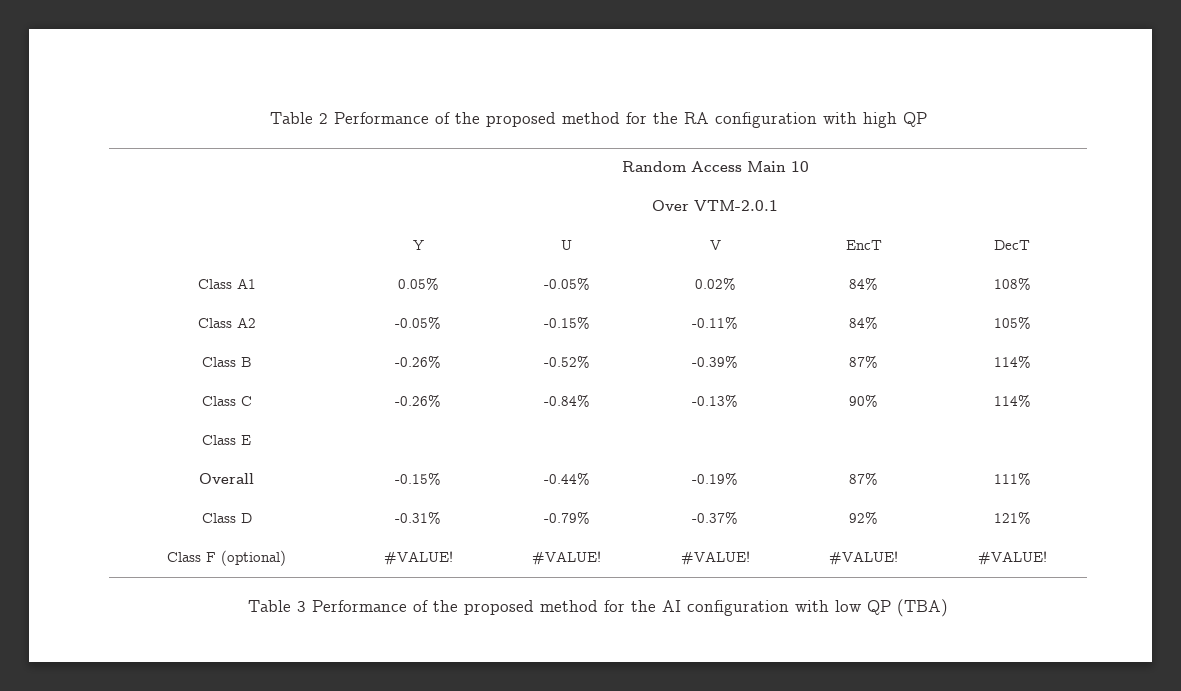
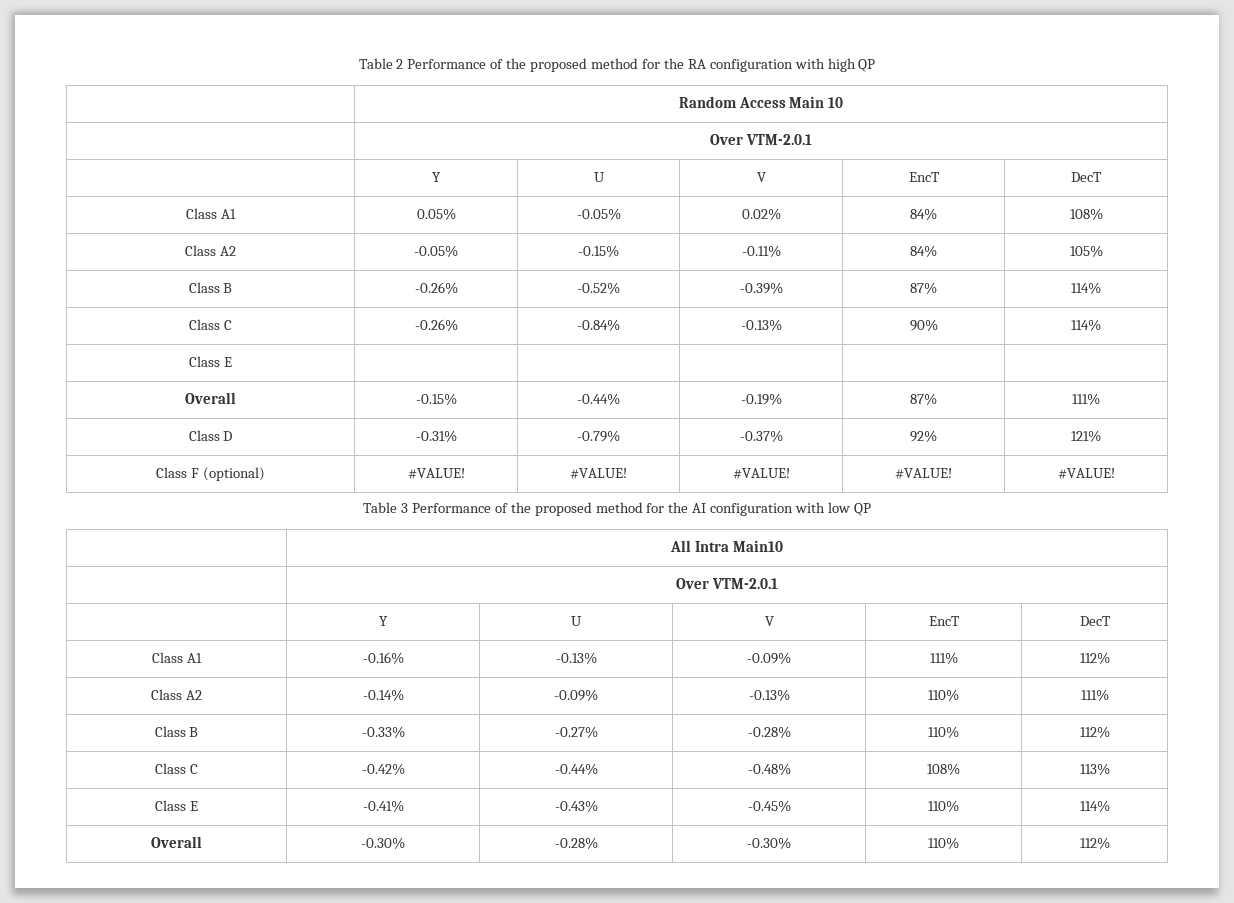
[897,599,948,617] (TBA) -> [670,540,783,552] [676,578,778,589] [379,616,388,626] [571,616,582,626] [764,616,774,626] [928,616,960,626] [1079,616,1111,626] [152,652,202,663] [362,652,404,664] [555,652,597,664] [747,652,791,664] [929,652,958,664] [1079,652,1110,664] [151,689,202,700] [362,689,404,701] [554,689,598,701] [748,689,790,701] [928,689,959,701] [1080,689,1109,701] [154,726,199,737] [361,726,405,738] [554,726,598,738] [747,726,791,738] [928,726,959,738] [1079,726,1110,738] [155,763,198,774] [361,763,405,775] [554,763,598,775] [747,763,791,775] [927,763,960,775] [1079,763,1110,775] [155,800,198,811] [362,800,404,812] [554,800,598,812] [747,800,791,812] [928,800,959,812] [1079,800,1110,812] [151,836,202,848] [361,837,405,849] [554,837,598,849] [747,837,791,849] [928,837,959,849] [1079,837,1110,849] // | All Intra Main10 // | Over VTM-2.0.1 // | Y | U | V | EncT | DecT // Class A1 | -0.16% | -0.13% | -0.09% | 111% | 112% // Class A2 | -0.14% | -0.09% | -0.13% | 110% | 111% // Class B | -0.33% | -0.27% | -0.28% | 110% | 112% // Class C | -0.42% | -0.44% | -0.48% | 108% | 113% // Class E | -0.41% | -0.43% | -0.45% | 110% | 114% // Overall | -0.30% | -0.28% | -0.30% | 110% | 112%

